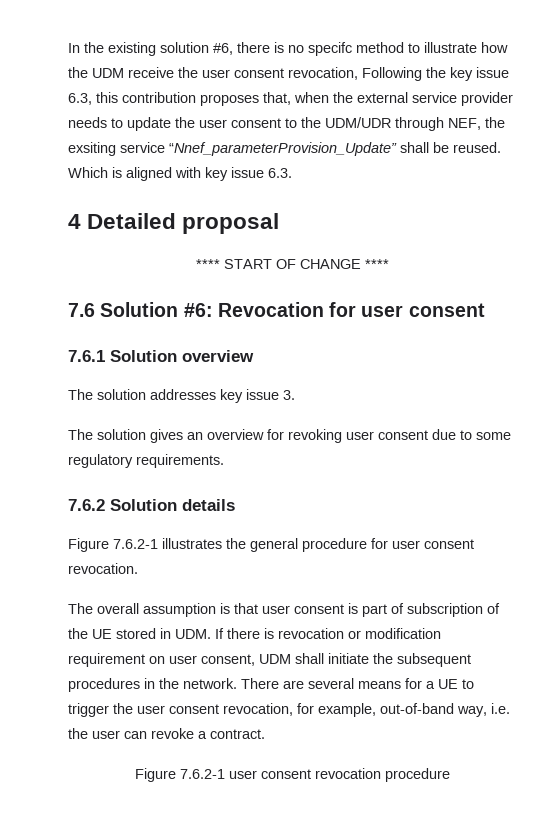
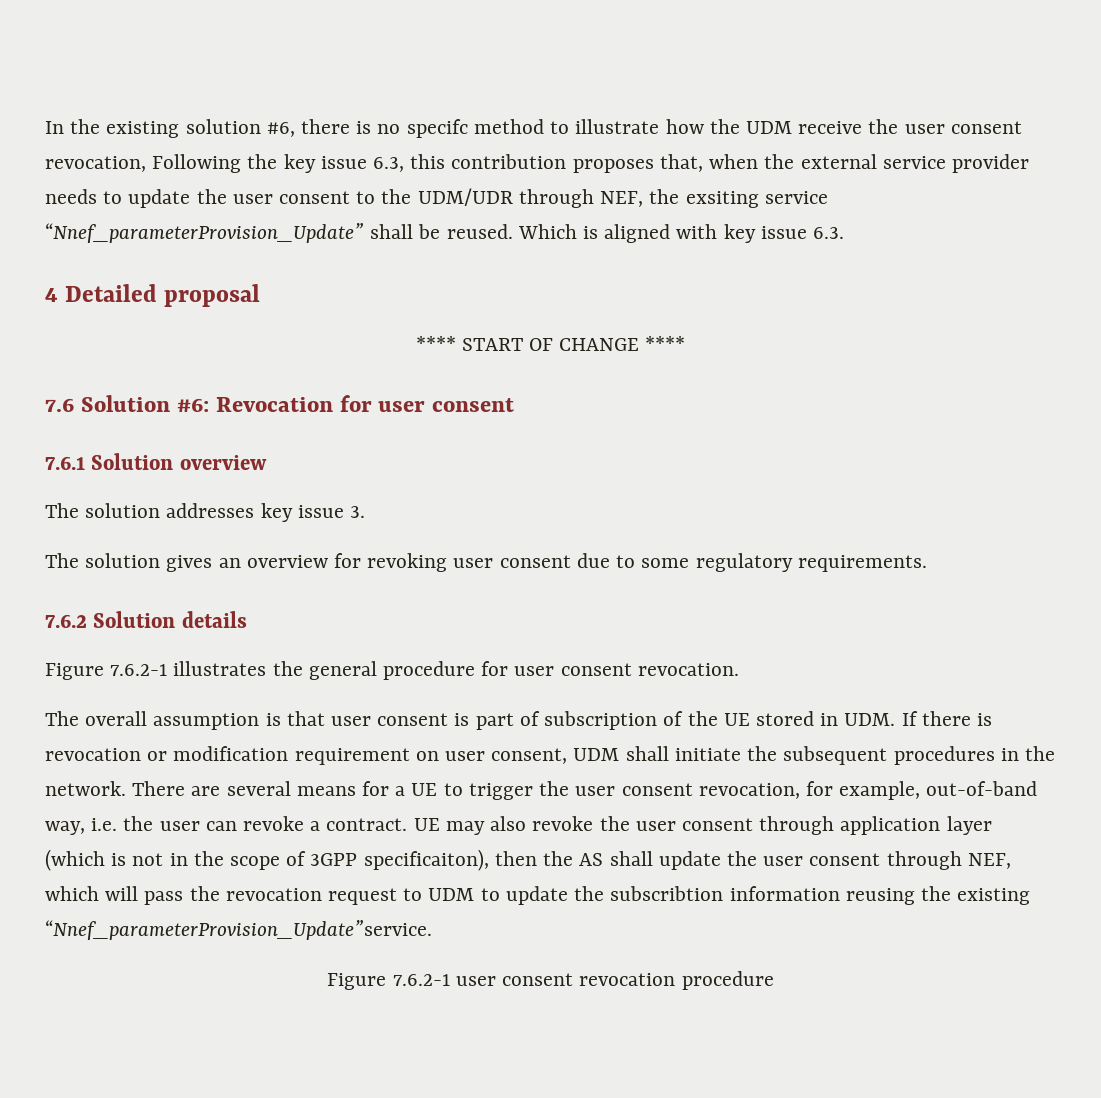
(265, 734) none -> [413,816,992,835] [45,849,1011,871] [45,886,1031,905] [45,920,432,940] UE may also revoke the user consent through application layer (which is not in the scope of 3GPP specificaiton), then the AS shall update the user consent through NEF, which will pass the revocation request to UDM to update the subscribtion information reusing the existing “Nnef_parameterProvision_Update”service.

